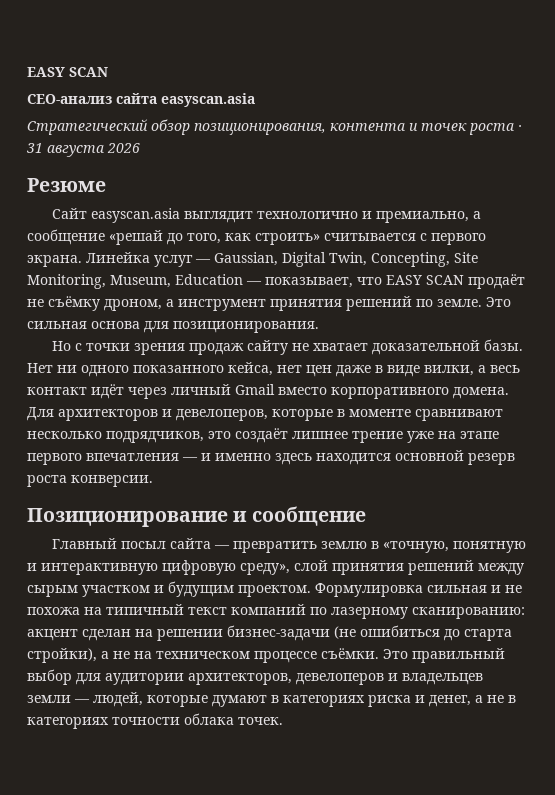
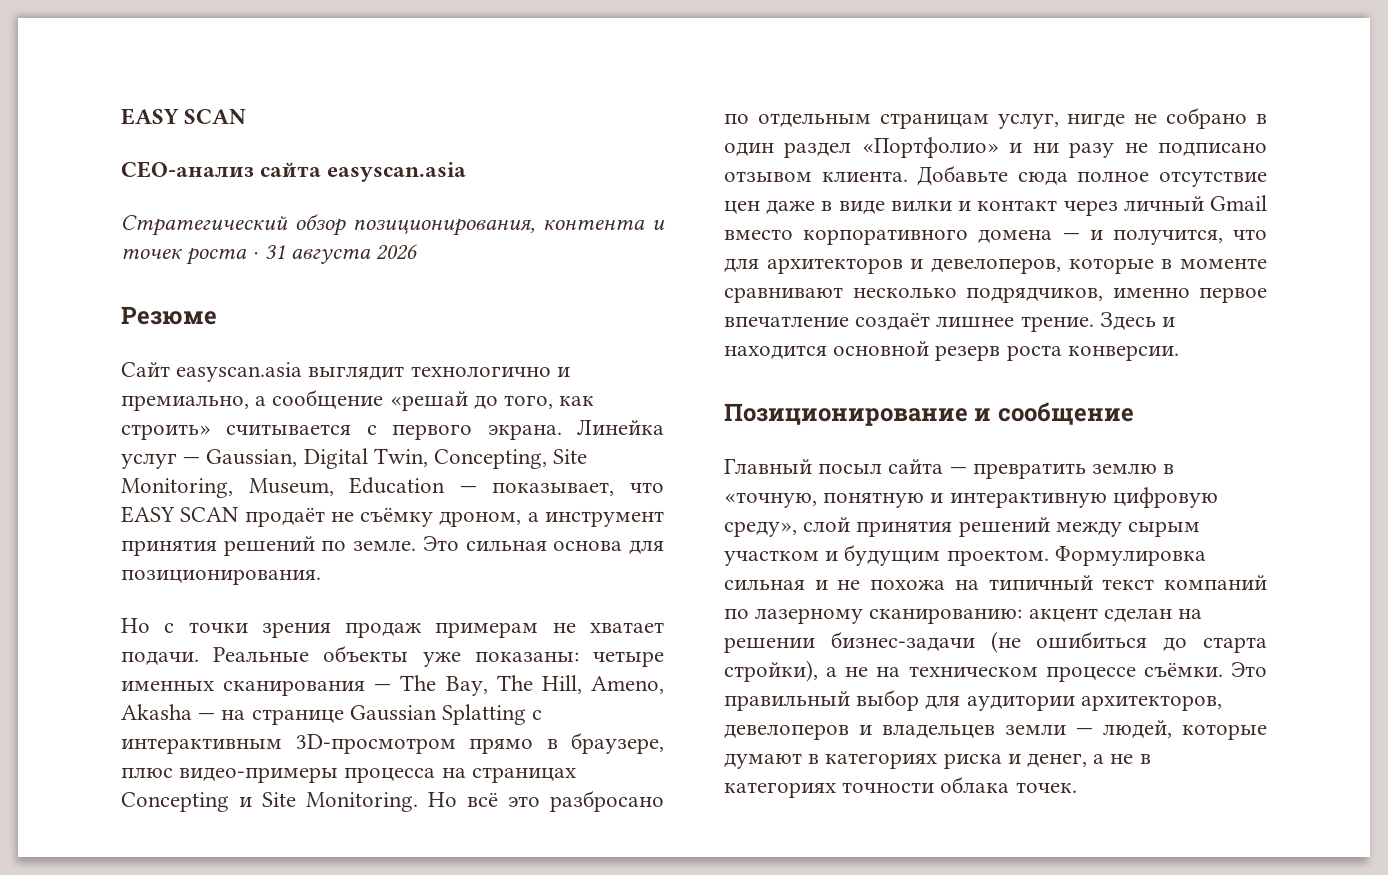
[247,340,289,355] сайту -> [435,622,539,638] примерам
[372,339,524,355] [27,362,520,377] [27,384,124,399] доказательной базы. Нет ни одного показанного кейса, нет цен даже в виде вилки, а весь контакт идёт -> [121,645,664,667] [121,675,664,696] [121,704,543,725] [121,732,664,754] [121,767,576,783] [121,790,664,812] [724,107,1267,129] [724,137,1267,158] [724,165,1267,187] [724,200,1058,215] подачи. Реальные объекты уже показаны: четыре именных сканирования — The Bay, The Hill, Ameno, Akasha — на странице Gaussian Splatting с интерактивным 3D-просмотром прямо в браузере, плюс видео-примеры процесса на страницах Concepting и Site Monitoring. Но всё это разбросано по отдельным страницам услуг, нигде не собрано в один раздел «Портфолио» и ни разу не подписано отзывом клиента. Добавьте сюда полное отсутствие цен даже в виде вилки и контакт
[453,387,509,399] [27,407,54,421] домена. Для -> [978,229,1267,245] [724,258,759,273] домена — и получится, что для
[208,428,499,443] [27,453,312,465] это создаёт лишнее трение уже на этапе первого впечатления — и именно здесь -> [1112,287,1267,303] [724,312,1176,332] именно первое впечатление создаёт лишнее трение. Здесь и

